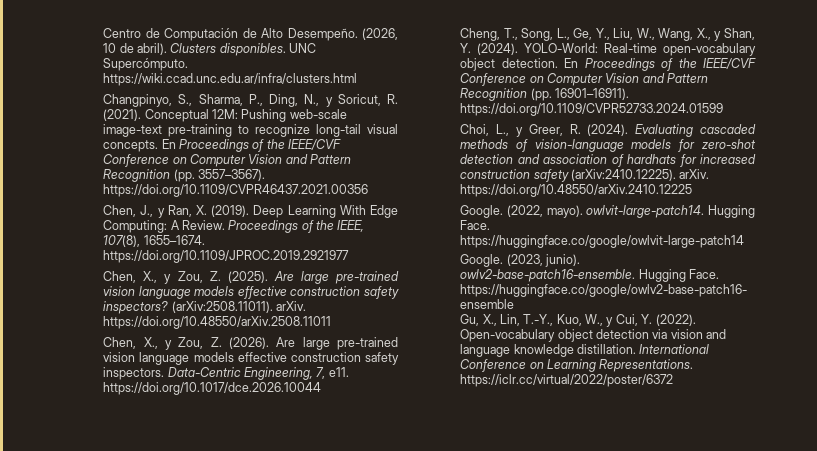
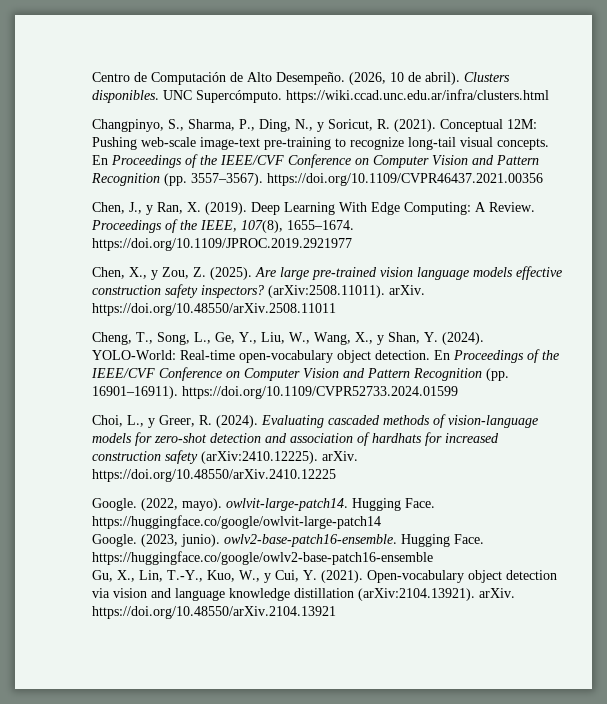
[103,337,398,350] [103,352,399,365] [103,367,349,380] [103,382,322,395] // Chen, X., y Zou, Z. (2026). Are large pre-trained vision language models effective construction safety inspectors. Data-Centric Engineering, 7, e11. https://doi.org/10.1017/dce.2026.10044 -> (337, 309) none
[655,314,696,326] (2022). -> [321,570,364,583] (2021).
[576,344,710,354] [460,359,694,372] [460,374,674,387] distillation. International Conference on Learning Representations. https://iclr.cc/virtual/2022/poster/6372 -> [294,588,516,601] [92,606,337,619] distillation (arXiv:2104.13921). arXiv. https://doi.org/10.48550/arXiv.2104.13921

